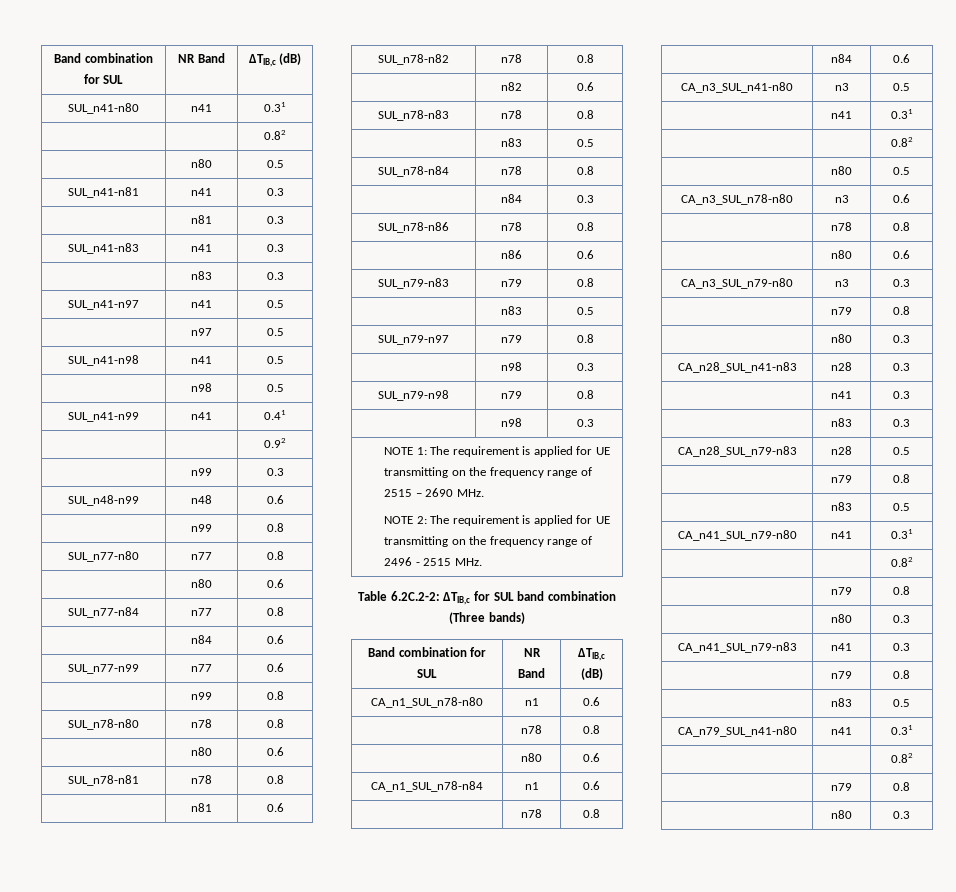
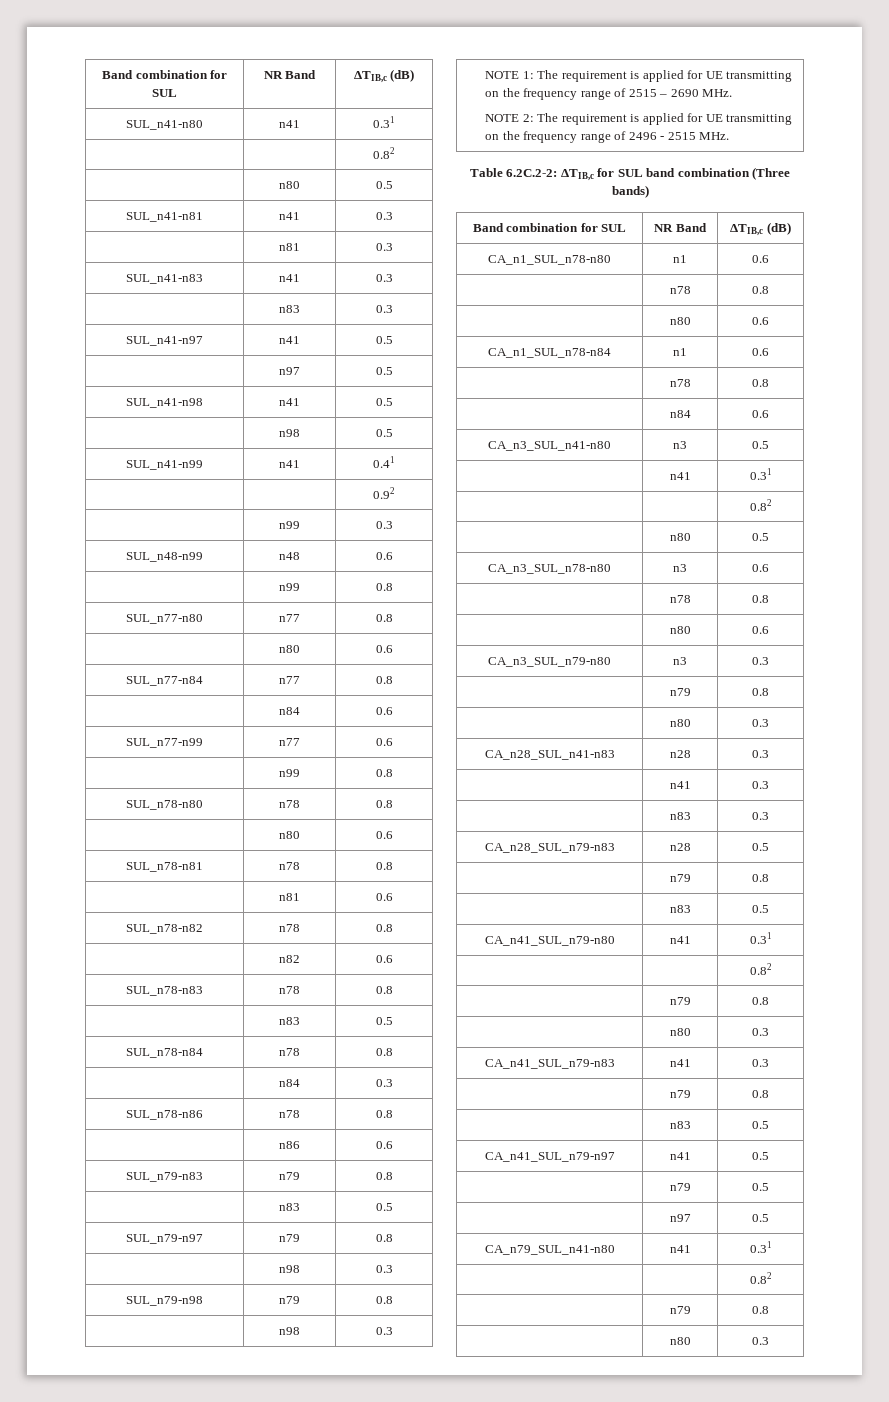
(910, 703) none -> [484,1152,615,1162] [669,1152,691,1160] [752,1152,769,1160] [669,1183,691,1191] [752,1183,769,1191] [669,1214,691,1222] [752,1214,769,1222] // CA_n41_SUL_n79-n97 | n41 | 0.5 // | n79 | 0.5 // | n97 | 0.5

